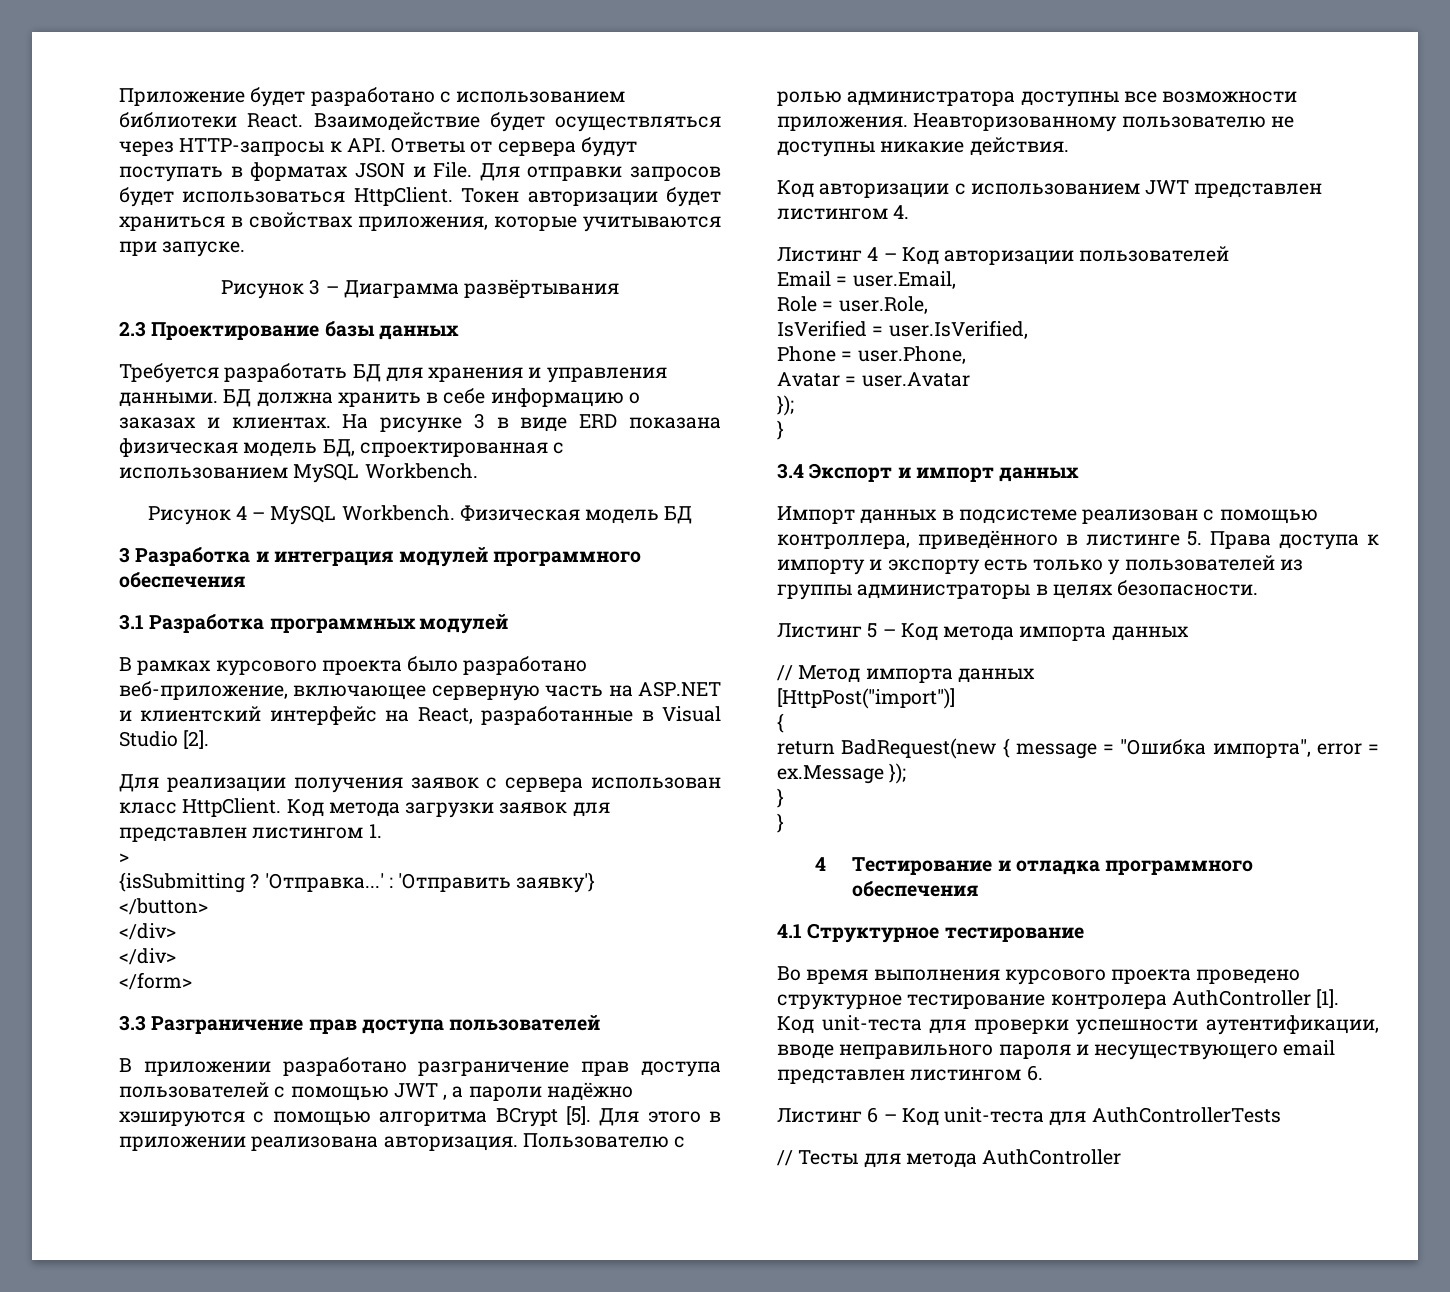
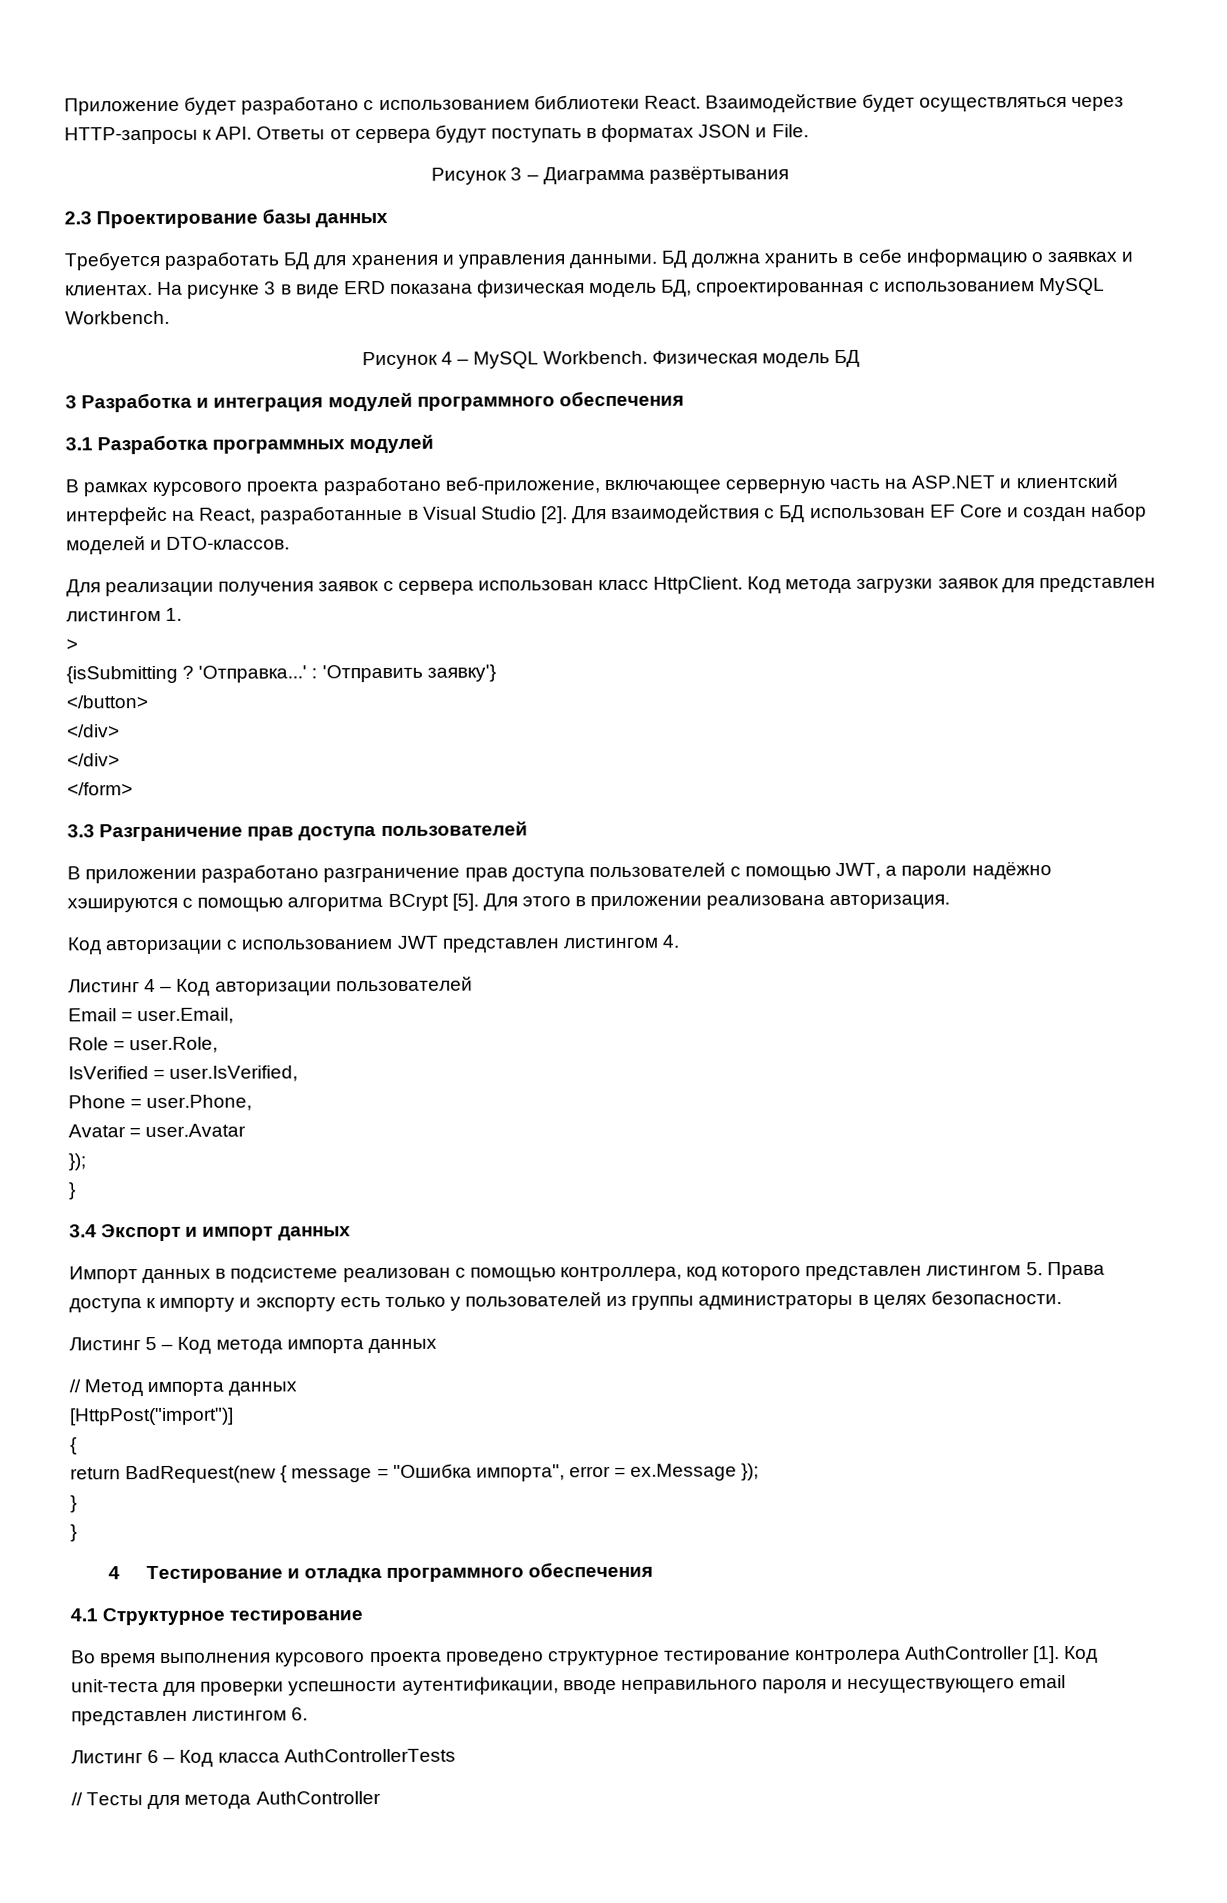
[479,163,721,181] [119,187,722,207] [119,212,721,232] [119,241,246,257] Для отправки запросов будет использоваться HttpClient. Токен авторизации будет храниться в свойствах приложения, которые учитываются при запуске. -> (809, 131) none
[119,417,196,429] заказах -> [1046,251,1117,263] заявках
[407,656,459,672] было -> (320, 488) none
(210, 739) none -> [572,502,1148,524] [66,536,291,555] Для взаимодействия с БД использован EF Core и создан набор моделей и DTO-классов.
[393,1083,448,1100] JWT , -> [835,862,882,880] JWT,
[522,1133,686,1148] [777,91,1298,107] [777,113,1294,132] [777,137,1069,157] Пользователю с ролью администратора доступны все возможности приложения. Неавторизованному пользователю не доступны никакие действия. -> (951, 902) none
[917,530,1180,549] приведённого в листинге -> [686,1265,1022,1281] код которого представлен листингом
[944,1107,1087,1126] unit-теста для -> [217,1752,280,1763] класса

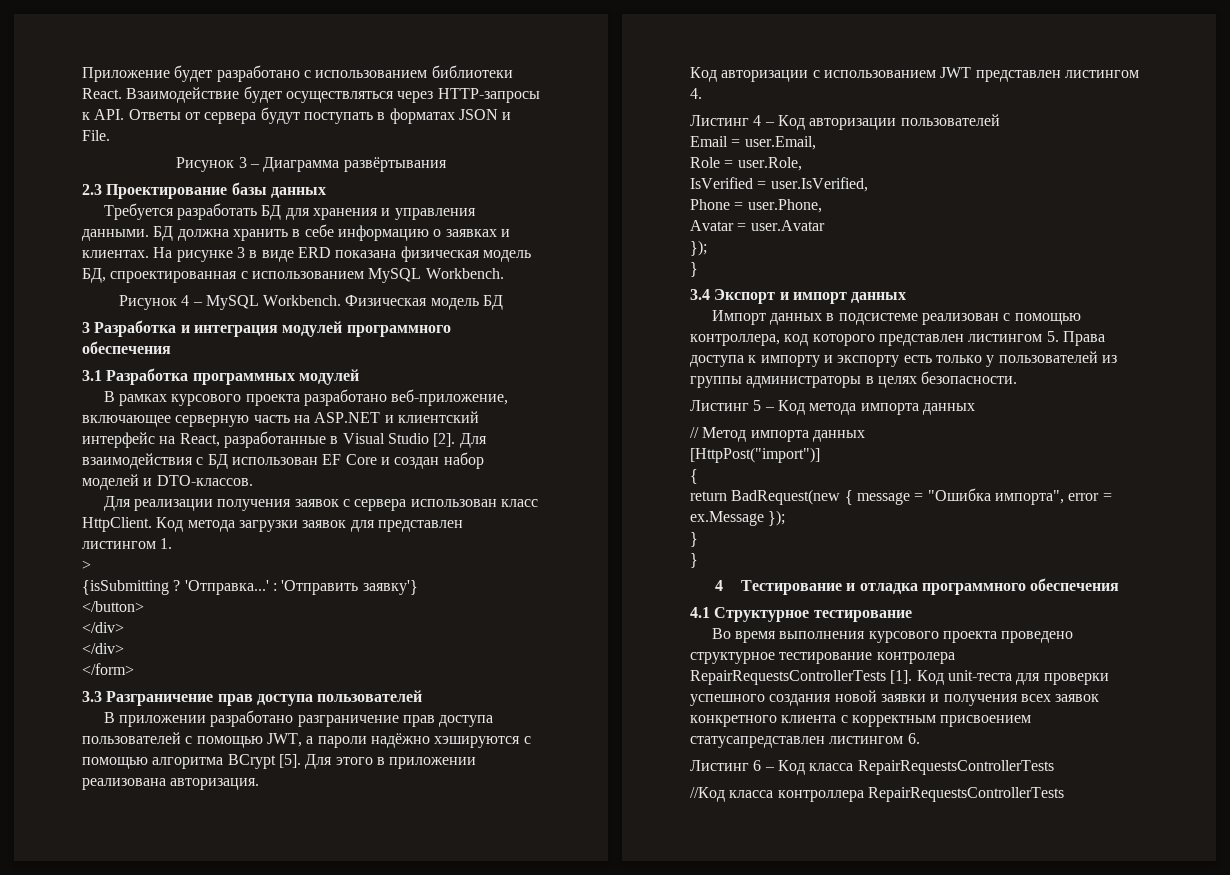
[905,1646,1031,1660] AuthController -> [690,670,886,685] RepairRequestsControllerTests
[288,1675,1067,1696] [71,1710,188,1726] успешности аутентификации, вводе неправильного пароля и несуществующего email представлен -> [690,690,1100,706] [690,715,1032,727] [690,736,825,748] успешного создания новой заявки и получения всех заявок конкретного клиента с корректным присвоением статусапредставлен
[283,1748,456,1763] [71,1791,381,1810] AuthControllerTests // // Тесты для метода AuthController -> [857,760,1054,775] [690,787,1064,802] RepairRequestsControllerTests // //Код класса контроллера RepairRequestsControllerTests

